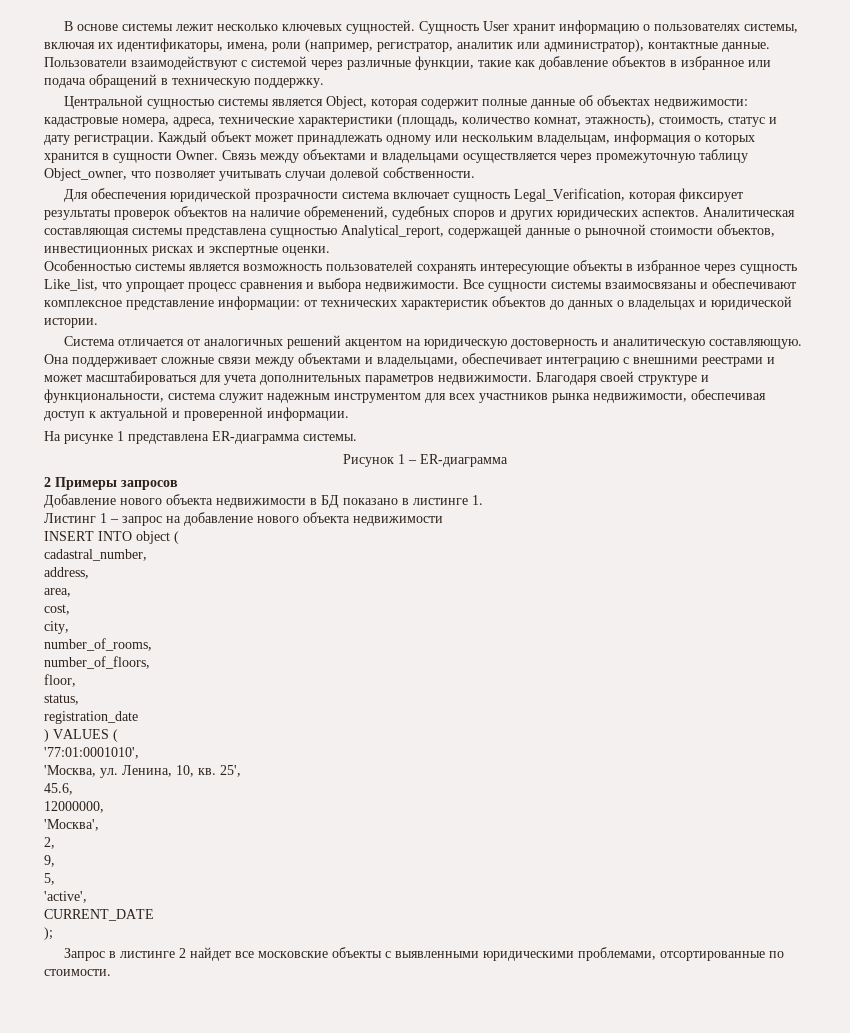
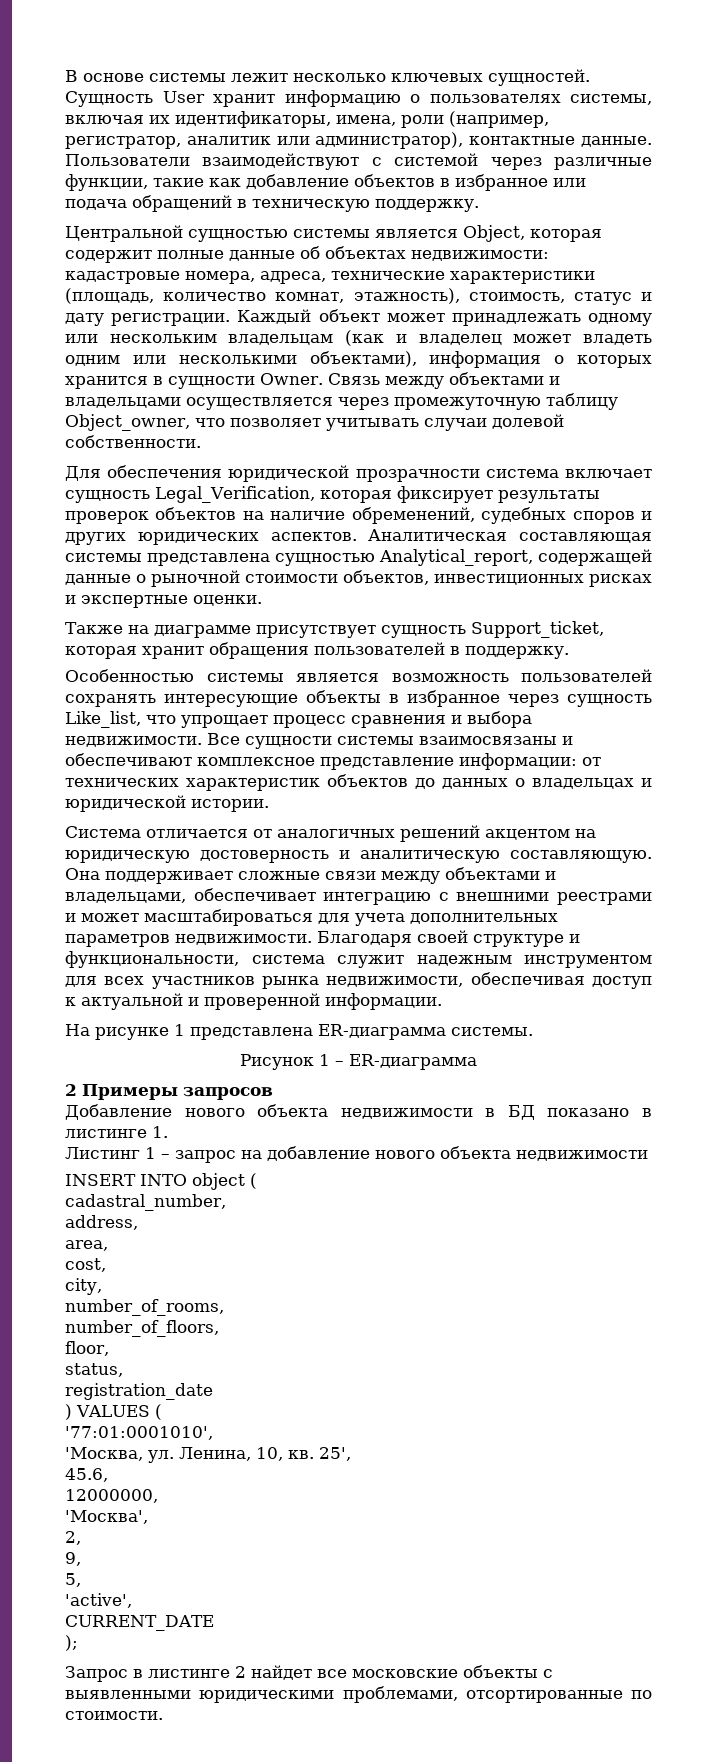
[537,135,610,145] владельцам, -> [228,330,652,346] [65,351,417,367] владельцам (как и владелец может владеть одним или несколькими объектами),
(330, 251) none -> [65,621,604,638] [65,642,569,659] // Также на диаграмме присутствует сущность Support_ticket, которая хранит обращения пользователей в поддержку.

